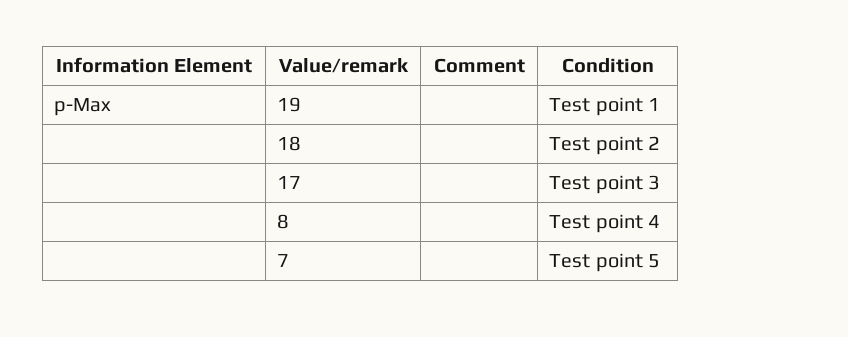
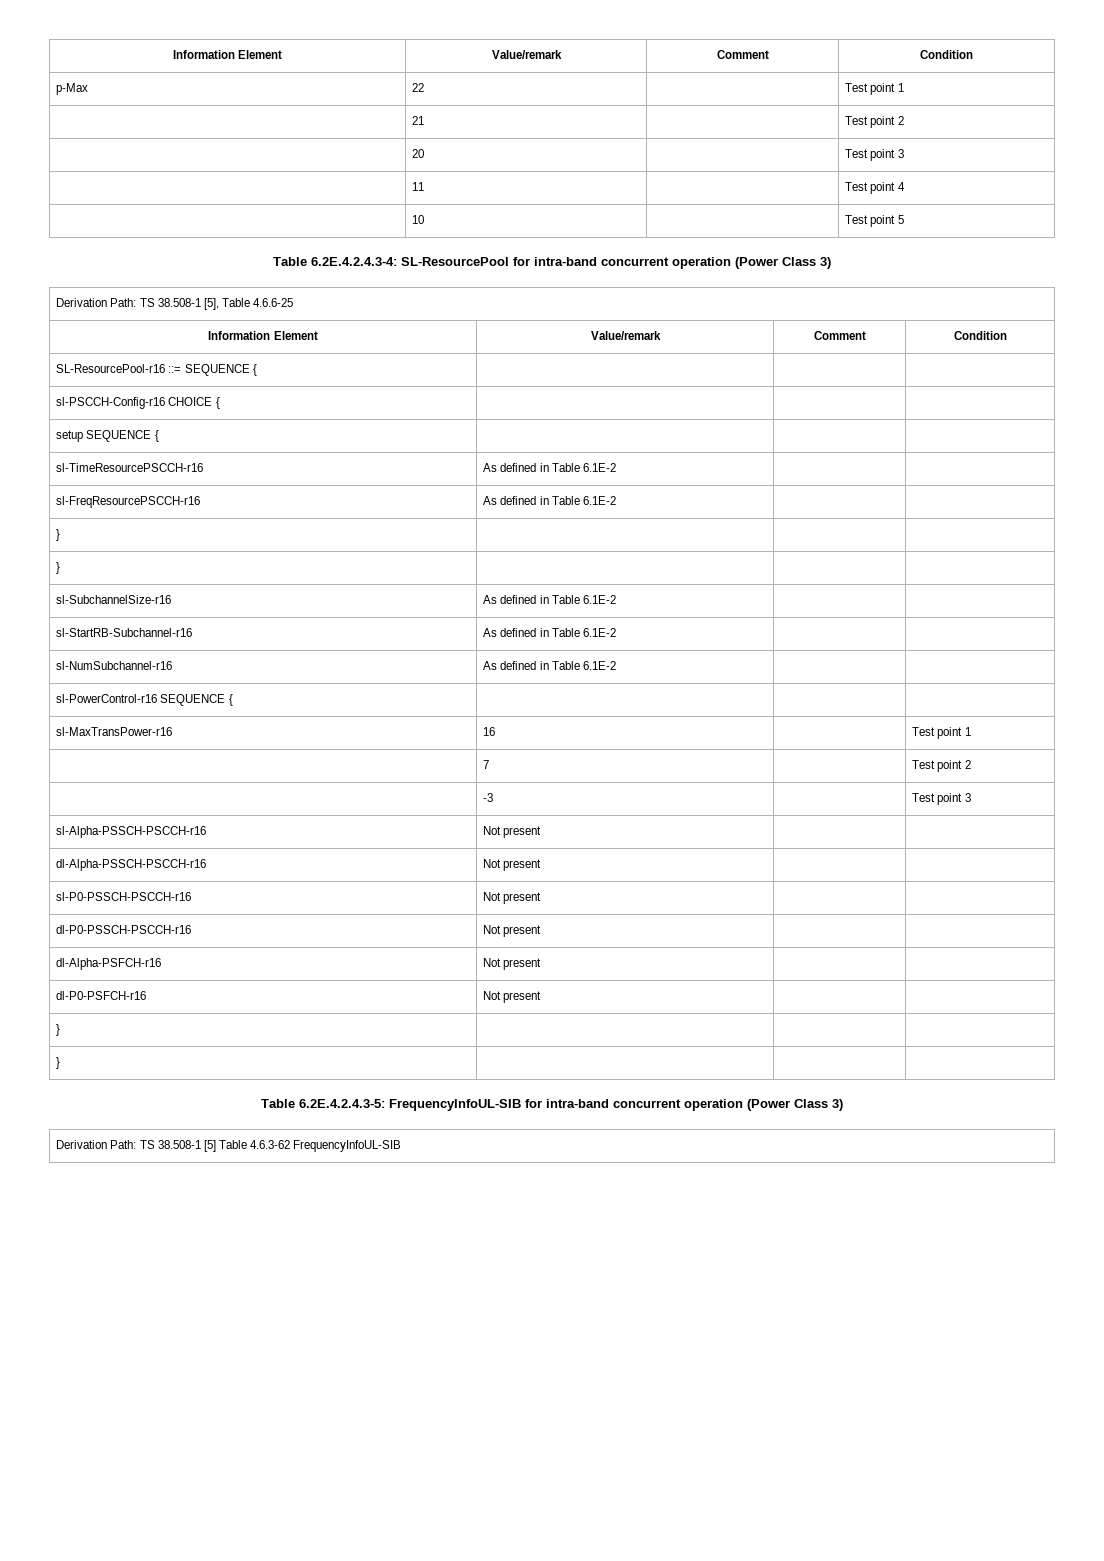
[277,97,302,112] [549,97,661,116] [277,136,302,151] [549,136,661,155] [277,176,302,189] 19 | | Test point 1 // | 18 | | Test point 2 // | 17 -> [412,83,425,92] [845,83,904,95] [412,116,425,125] [845,116,904,128] [412,149,425,158] 22 | | Test point 1 // | 21 | | Test point 2 // | 20
[277,214,290,229] 8 -> [412,182,425,191] 11
[277,254,290,267] [549,253,661,272] 7 | | Test point 5 -> [412,215,425,224] [845,215,904,227] [273,257,831,269] [56,298,294,310] [208,331,318,340] [590,331,661,340] [813,331,866,340] [953,331,1007,340] [56,364,257,376] [56,397,220,409] [56,430,159,442] [56,463,204,472] [483,463,616,472] [56,496,201,508] [483,496,616,505] [56,529,61,541] [56,562,61,574] [56,595,172,604] [483,595,616,604] [56,628,193,637] [483,628,616,637] [56,661,173,670] [483,661,616,670] [56,694,233,706] [56,727,173,736] [483,727,496,736] [912,727,971,739] [483,760,490,769] [912,760,971,772] [483,793,494,802] [912,793,971,805] [56,826,207,838] [483,826,542,838] [56,859,207,871] [483,859,542,871] [56,892,192,901] [483,892,542,904] [56,925,192,934] [483,925,542,937] [56,958,162,970] [483,958,542,970] [56,991,147,1000] [483,991,542,1003] [56,1024,61,1036] [56,1057,61,1069] [261,1099,843,1111] [56,1140,402,1152] 10 | | Test point 5 // Table 6.2E.4.2.4.3-4: SL-ResourcePool for intra-band concurrent operation (Power Class 3) // Derivation Path: TS 38.508-1 [5], Table 4.6.6-25 // Information Element | Value/remark | Comment | Condition // SL-ResourcePool-r16 ::= SEQUENCE { | | | // sl-PSCCH-Config-r16 CHOICE { | | | // setup SEQUENCE { | | | // sl-TimeResourcePSCCH-r16 | As defined in Table 6.1E-2 | | // sl-FreqResourcePSCCH-r16 | As defined in Table 6.1E-2 | | // } | | | // } | | | // sl-SubchannelSize-r16 | As defined in Table 6.1E-2 | | // sl-StartRB-Subchannel-r16 | As defined in Table 6.1E-2 | | // sl-NumSubchannel-r16 | As defined in Table 6.1E-2 | | // sl-PowerControl-r16 SEQUENCE { | | | // sl-MaxTransPower-r16 | 16 | | Test point 1 // | 7 | | Test point 2 // | -3 | | Test point 3 // sl-Alpha-PSSCH-PSCCH-r16 | Not present | | // dl-Alpha-PSSCH-PSCCH-r16 | Not present | | // sl-P0-PSSCH-PSCCH-r16 | Not present | | // dl-P0-PSSCH-PSCCH-r16 | Not present | | // dl-Alpha-PSFCH-r16 | Not present | | // dl-P0-PSFCH-r16 | Not present | | // } | | | // } | | | // Table 6.2E.4.2.4.3-5: FrequencyInfoUL-SIB for intra-band concurrent operation (Power Class 3) // Derivation Path: TS 38.508-1 [5] Table 4.6.3-62 FrequencyInfoUL-SIB

